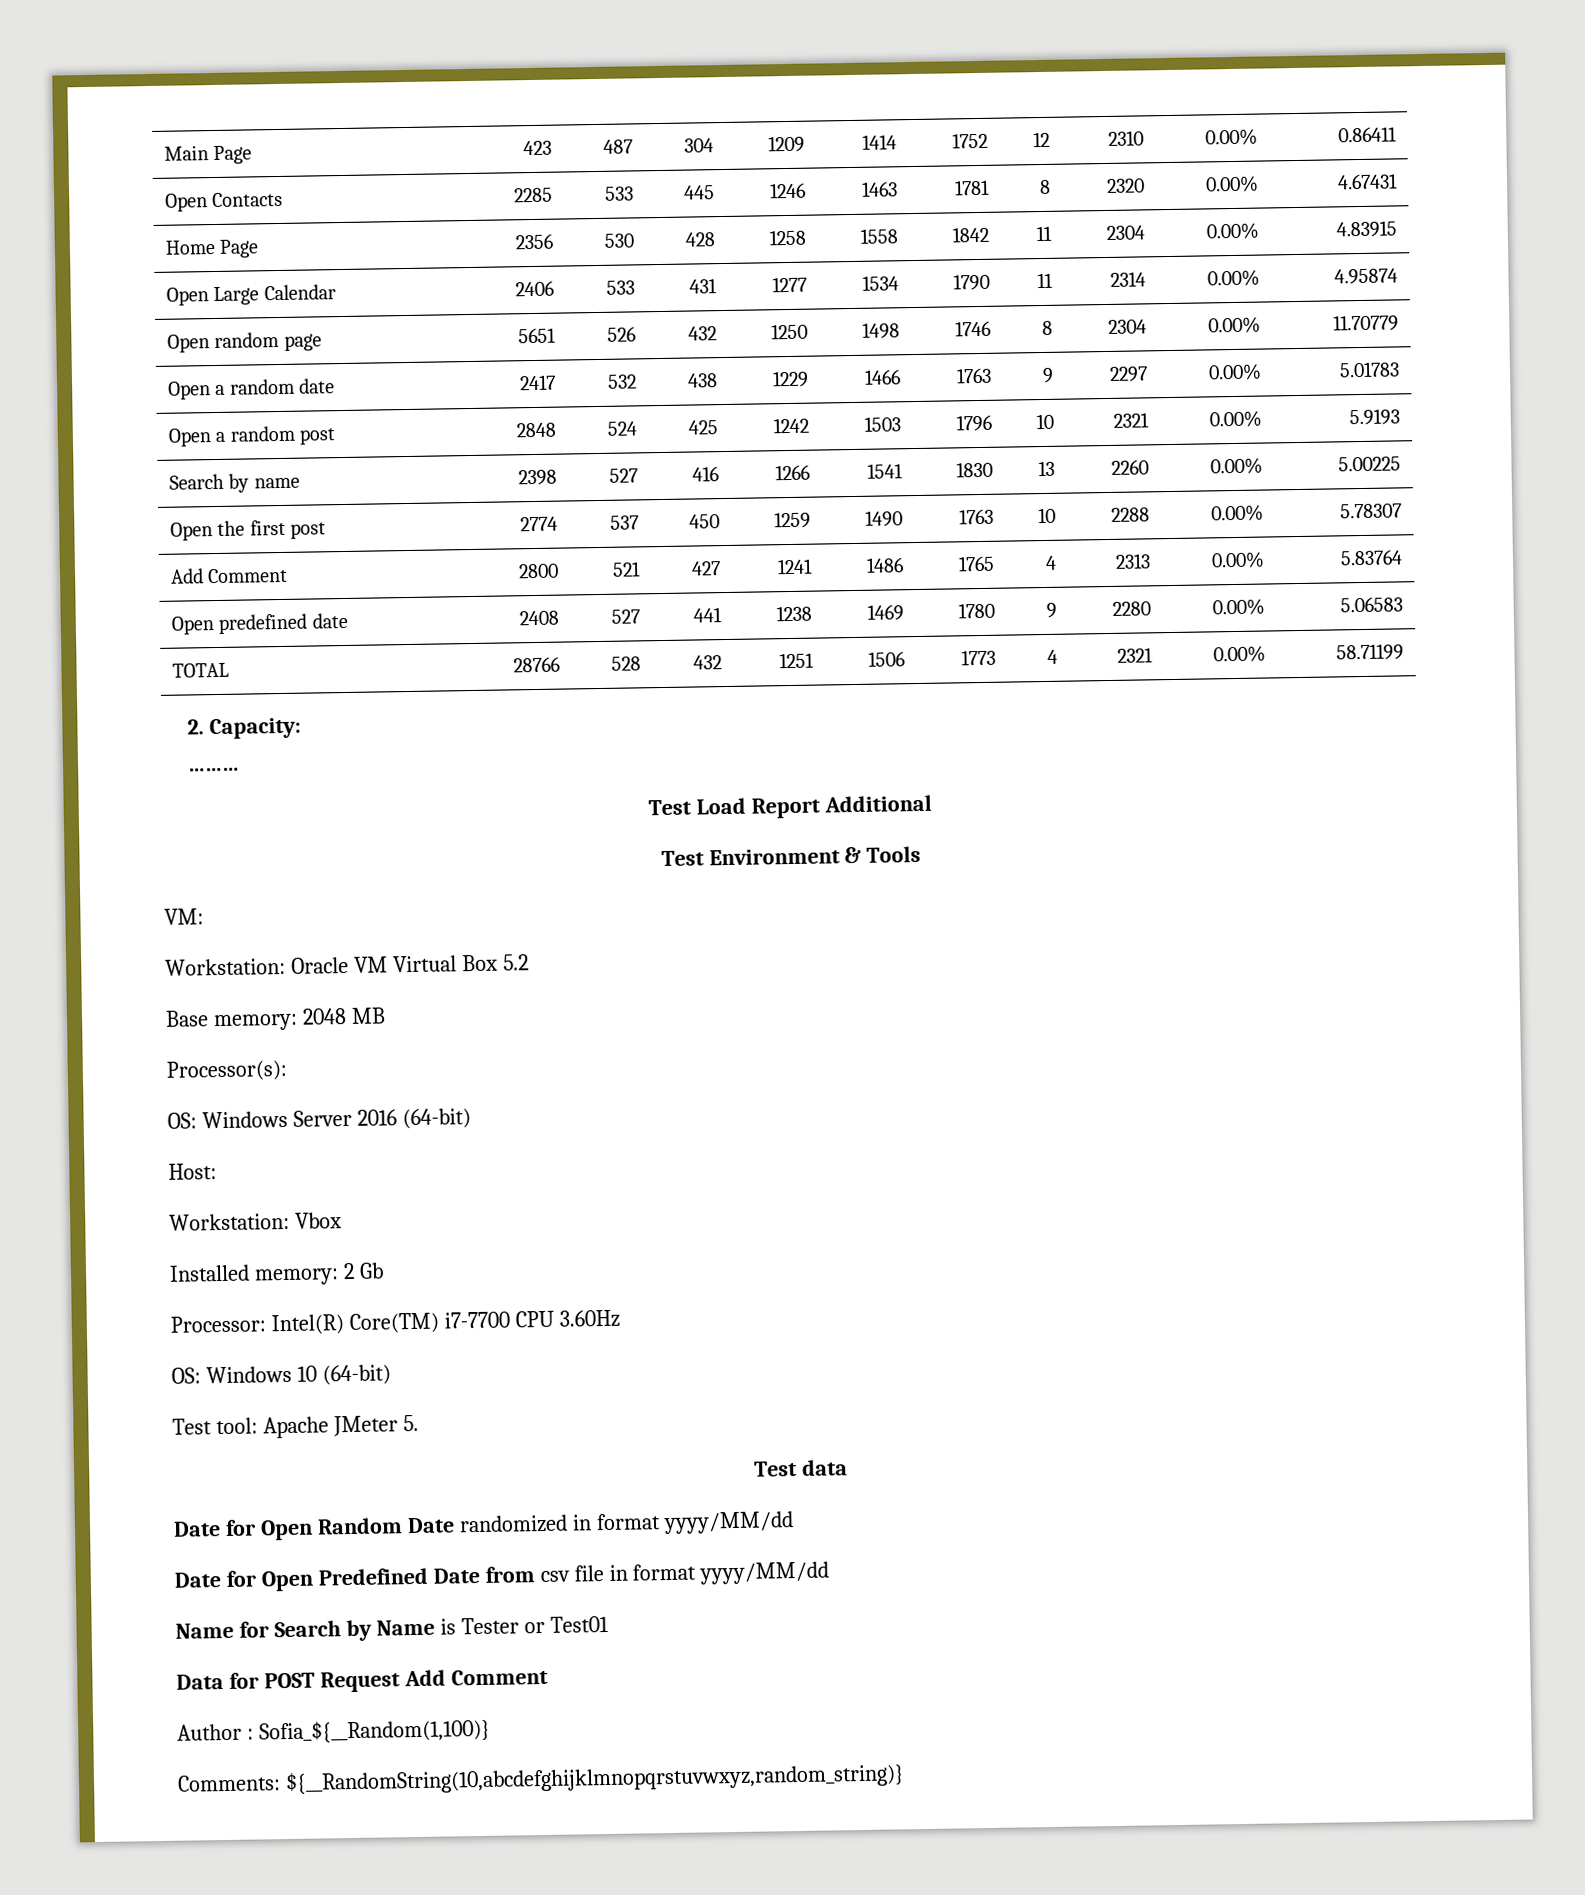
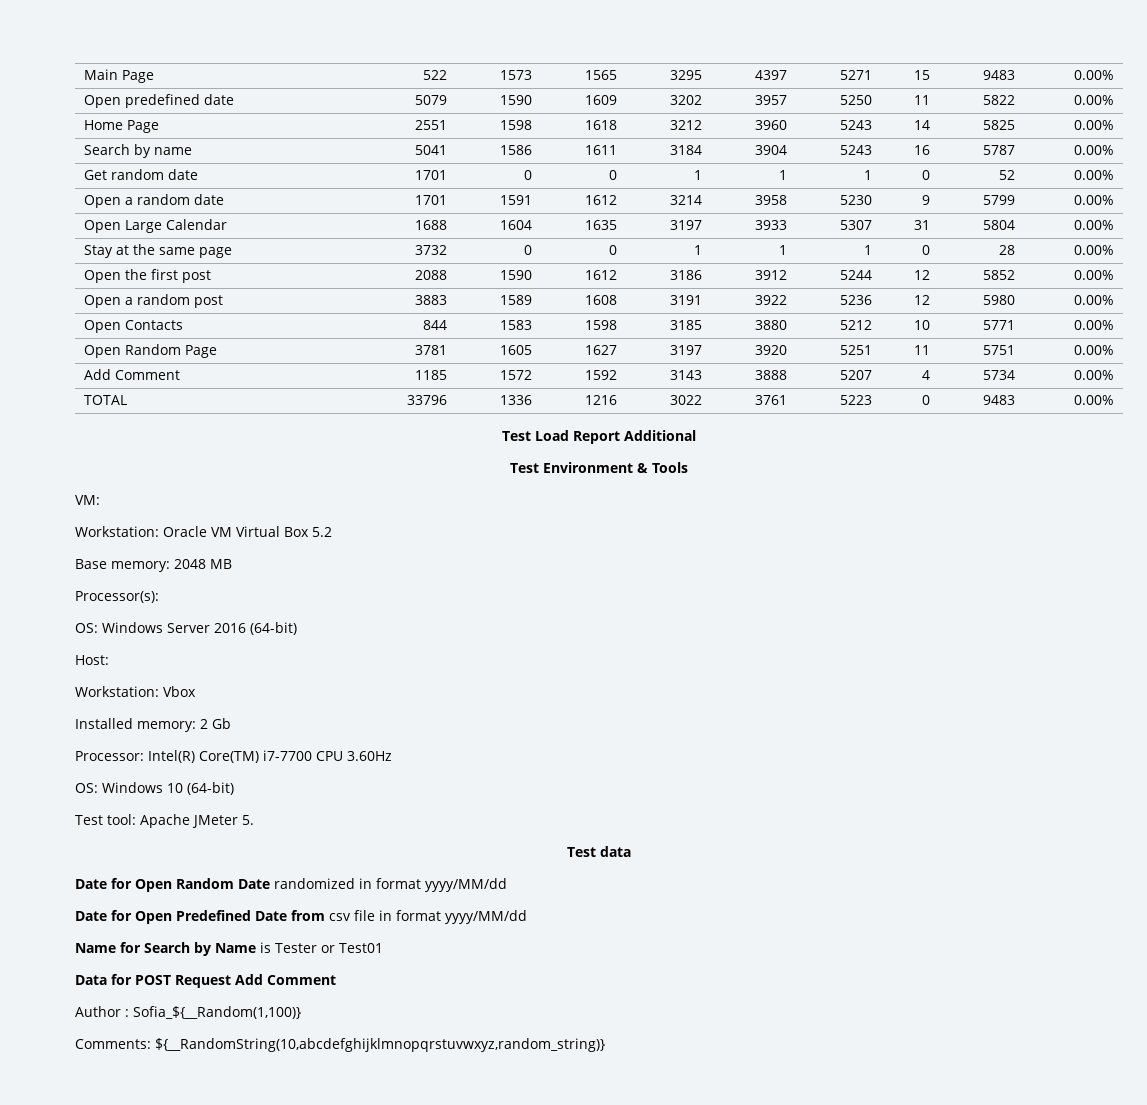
[523,140,553,156] [603,139,634,154] [684,138,715,153] [768,135,806,153] [862,134,898,150] [952,132,989,149] [1033,131,1051,148] [1108,130,1145,146] [1205,128,1259,146] [1338,126,1398,143] [164,191,284,212] [514,187,554,203] [605,186,635,201] [684,185,716,200] [769,182,807,199] [861,181,899,197] [954,179,991,196] [1039,179,1052,195] [1106,178,1146,193] [1205,175,1260,193] [1337,173,1399,190] 423 | 487 | 304 | 1209 | 1414 | 1752 | 12 | 2310 | 0.00% | 0.86411 // Open Contacts | 2285 | 533 | 445 | 1246 | 1463 | 1781 | 8 | 2320 | 0.00% | 4.67431 -> [422,70,447,80] [499,70,532,80] [584,70,617,80] [669,70,702,80] [754,70,787,80] [839,70,872,80] [913,70,930,80] [982,70,1015,80] [1073,70,1114,80] [84,94,235,108] [414,95,447,105] [499,95,532,105] [584,95,617,105] [669,95,702,105] [754,95,787,105] [839,95,872,105] [913,95,930,105] [982,95,1015,105] [1073,95,1114,105] 522 | 1573 | 1565 | 3295 | 4397 | 5271 | 15 | 9483 | 0.00% // Open predefined date | 5079 | 1590 | 1609 | 3202 | 3957 | 5250 | 11 | 5822 | 0.00%
[515,233,554,250] [604,233,635,248] [685,232,716,247] [769,229,807,246] [860,228,899,244] [952,226,990,243] [1036,225,1053,242] [1106,225,1146,240] [1206,222,1260,240] [1336,220,1398,238] [165,284,336,306] [515,280,555,297] [606,280,636,295] [689,278,718,294] [772,276,808,293] [862,275,900,291] [953,273,991,291] [1037,272,1054,289] [1110,271,1147,287] [1207,269,1261,287] [1334,268,1399,285] [166,331,322,353] [518,327,557,344] [607,326,637,342] [688,326,718,341] [771,323,809,340] [862,322,901,339] [955,320,992,337] [1042,320,1054,335] [1108,319,1148,334] [1208,316,1262,334] [1333,314,1400,332] 2356 | 530 | 428 | 1258 | 1558 | 1842 | 11 | 2304 | 0.00% | 4.83915 // Open Large Calendar | 2406 | 533 | 431 | 1277 | 1534 | 1790 | 11 | 2314 | 0.00% | 4.95874 // Open random page | 5651 | 526 | 432 | 1250 | 1498 | 1746 | 8 | 2304 | 0.00% | 11.70779 -> [414,120,447,130] [499,120,532,130] [584,120,617,130] [669,120,702,130] [754,120,787,130] [839,120,872,130] [913,120,930,130] [982,120,1015,130] [1073,120,1114,130] [84,144,193,158] [414,145,447,155] [499,145,532,155] [584,145,617,155] [669,145,702,155] [754,145,787,155] [839,145,872,155] [913,145,930,155] [982,145,1015,155] [1073,145,1114,155] [84,169,199,180] [414,170,447,180] [523,170,532,180] [608,170,617,180] [693,170,702,180] [778,170,787,180] [863,170,872,180] [921,170,930,180] [998,170,1015,180] [1073,170,1114,180] 2551 | 1598 | 1618 | 3212 | 3960 | 5243 | 14 | 5825 | 0.00% // Search by name | 5041 | 1586 | 1611 | 3184 | 3904 | 5243 | 16 | 5787 | 0.00% // Get random date | 1701 | 0 | 0 | 1 | 1 | 1 | 0 | 52 | 0.00%
[519,374,557,391] [607,374,638,389] [687,373,719,388] [772,370,810,388] [864,369,902,385] [956,367,993,384] [1042,367,1055,383] [1109,366,1149,382] [1208,363,1263,381] [1339,361,1401,378] [167,425,336,447] [516,422,557,438] [607,421,638,436] [688,420,719,435] [773,417,810,434] [864,416,902,432] [956,414,993,432] [1036,413,1055,430] [1113,412,1150,428] [1209,410,1263,428] [1349,408,1401,426] [168,473,300,493] [518,469,558,486] [609,468,639,483] [692,466,720,482] [775,464,811,481] [867,463,904,479] [956,461,994,478] [1038,460,1056,477] [1111,459,1150,475] [1210,457,1264,475] [1338,456,1402,472] [169,519,326,541] [520,516,559,532] [610,515,640,530] [689,514,721,529] [774,511,812,529] [865,510,904,527] [959,508,995,525] [1038,507,1057,524] [1111,507,1151,522] [1211,504,1265,522] [1340,503,1403,519] [169,567,289,584] [518,563,560,579] [612,561,642,577] [691,561,722,576] [777,558,814,575] [866,557,905,573] [958,555,996,572] [1045,555,1058,570] [1115,553,1152,569] [1211,551,1266,569] [1340,549,1404,566] [170,612,348,635] [519,610,560,626] [611,609,641,624] [693,607,723,623] [776,605,813,622] [867,604,905,621] [958,602,996,619] [1046,602,1058,618] [1112,601,1152,616] [1212,598,1266,616] [1340,596,1404,613] [171,662,229,678] [513,656,561,673] [611,656,642,671] [693,655,723,670] [779,652,815,669] [868,651,906,667] [961,649,997,666] [1047,649,1059,664] [1117,647,1154,663] [1213,645,1267,663] [1336,643,1405,661] [187,717,302,740] [188,767,241,772] 2417 | 532 | 438 | 1229 | 1466 | 1763 | 9 | 2297 | 0.00% | 5.01783 // Open a random post | 2848 | 524 | 425 | 1242 | 1503 | 1796 | 10 | 2321 | 0.00% | 5.9193 // Search by name | 2398 | 527 | 416 | 1266 | 1541 | 1830 | 13 | 2260 | 0.00% | 5.00225 // Open the first post | 2774 | 537 | 450 | 1259 | 1490 | 1763 | 10 | 2288 | 0.00% | 5.78307 // Add Comment | 2800 | 521 | 427 | 1241 | 1486 | 1765 | 4 | 2313 | 0.00% | 5.83764 // Open predefined date | 2408 | 527 | 441 | 1238 | 1469 | 1780 | 9 | 2280 | 0.00% | 5.06583 // TOTAL | 28766 | 528 | 432 | 1251 | 1506 | 1773 | 4 | 2321 | 0.00% | 58.71199 // 2. Capacity: // ……… -> [414,195,447,205] [499,195,532,205] [584,195,617,205] [669,195,702,205] [754,195,787,205] [839,195,872,205] [921,195,930,205] [982,195,1015,205] [1073,195,1114,205] [84,219,228,233] [414,220,447,230] [499,220,532,230] [584,220,617,230] [669,220,702,230] [754,220,787,230] [839,220,872,230] [913,220,930,230] [982,220,1015,230] [1073,220,1114,230] [84,244,233,258] [414,245,447,255] [523,245,532,255] [608,245,617,255] [693,245,702,255] [778,245,787,255] [863,245,872,255] [921,245,930,255] [998,245,1015,255] [1073,245,1114,255] [84,269,212,283] [414,270,447,280] [499,270,532,280] [584,270,617,280] [669,270,702,280] [754,270,787,280] [839,270,872,280] [913,270,930,280] [982,270,1015,280] [1073,270,1114,280] [84,294,224,308] [414,295,447,305] [499,295,532,305] [584,295,617,305] [669,295,702,305] [754,295,787,305] [839,295,872,305] [913,295,930,305] [982,295,1015,305] [1073,295,1114,305] [84,320,184,333] [422,320,447,330] [499,320,532,330] [584,320,617,330] [669,320,702,330] [754,320,787,330] [839,320,872,330] [913,320,930,330] [982,320,1015,330] [1073,320,1114,330] [84,344,218,358] [414,345,447,355] [499,345,532,355] [584,345,617,355] [669,345,702,355] [754,345,787,355] [839,345,872,355] [913,345,930,355] [982,345,1015,355] [1073,345,1114,355] [84,369,181,380] [414,370,447,380] [499,370,532,380] [584,370,617,380] [669,370,702,380] [754,370,787,380] [839,370,872,380] [921,370,930,380] [982,370,1015,380] [1073,370,1114,380] [84,395,128,405] [406,395,447,405] [499,395,532,405] [584,395,617,405] [669,395,702,405] [754,395,787,405] [839,395,872,405] [921,395,930,405] [982,395,1015,405] [1073,395,1114,405] 1701 | 1591 | 1612 | 3214 | 3958 | 5230 | 9 | 5799 | 0.00% // Open Large Calendar | 1688 | 1604 | 1635 | 3197 | 3933 | 5307 | 31 | 5804 | 0.00% // Stay at the same page | 3732 | 0 | 0 | 1 | 1 | 1 | 0 | 28 | 0.00% // Open the first post | 2088 | 1590 | 1612 | 3186 | 3912 | 5244 | 12 | 5852 | 0.00% // Open a random post | 3883 | 1589 | 1608 | 3191 | 3922 | 5236 | 12 | 5980 | 0.00% // Open Contacts | 844 | 1583 | 1598 | 3185 | 3880 | 5212 | 10 | 5771 | 0.00% // Open Random Page | 3781 | 1605 | 1627 | 3197 | 3920 | 5251 | 11 | 5751 | 0.00% // Add Comment | 1185 | 1572 | 1592 | 3143 | 3888 | 5207 | 4 | 5734 | 0.00% // TOTAL | 33796 | 1336 | 1216 | 3022 | 3761 | 5223 | 0 | 9483 | 0.00%

